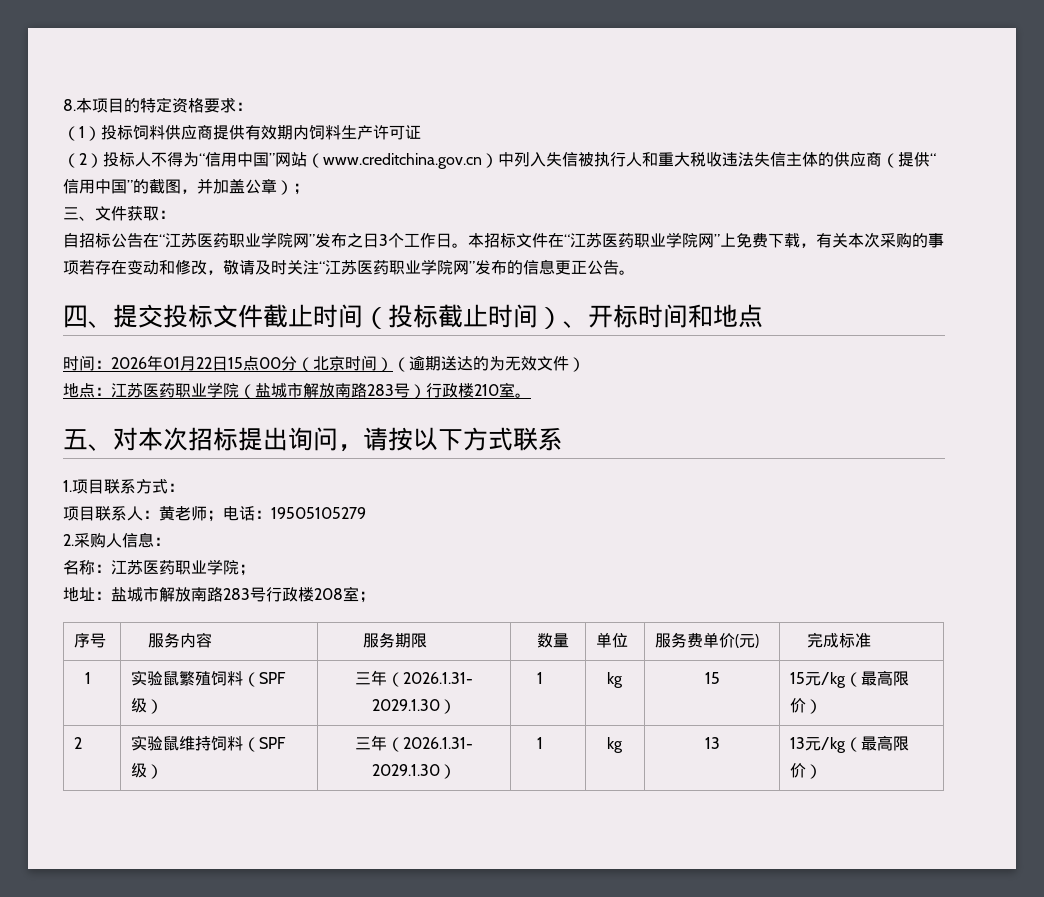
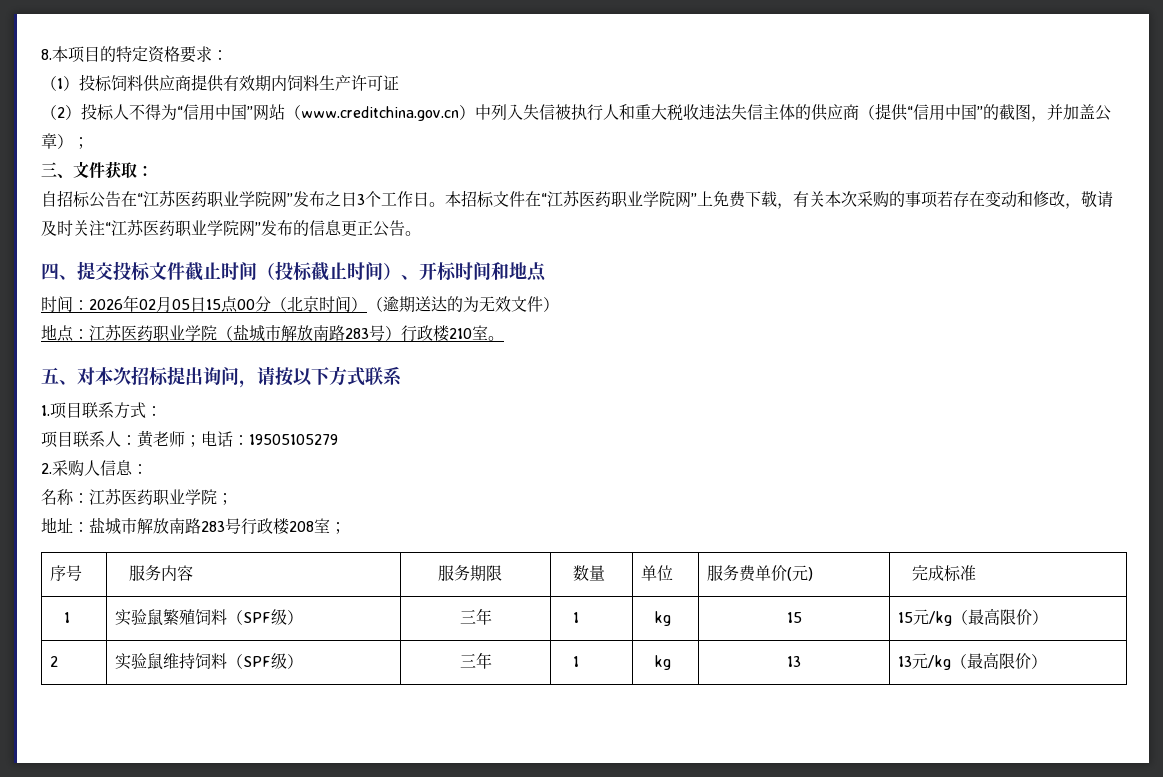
[163,356,212,371] 01月22 -> [139,296,190,312] 02月05
[387,672,473,687] [372,699,456,714] （2026.1.31- 2029.1.30） -> (492, 616) none
[387,737,473,752] [372,764,456,779] （2026.1.31- 2029.1.30） -> (492, 660) none

